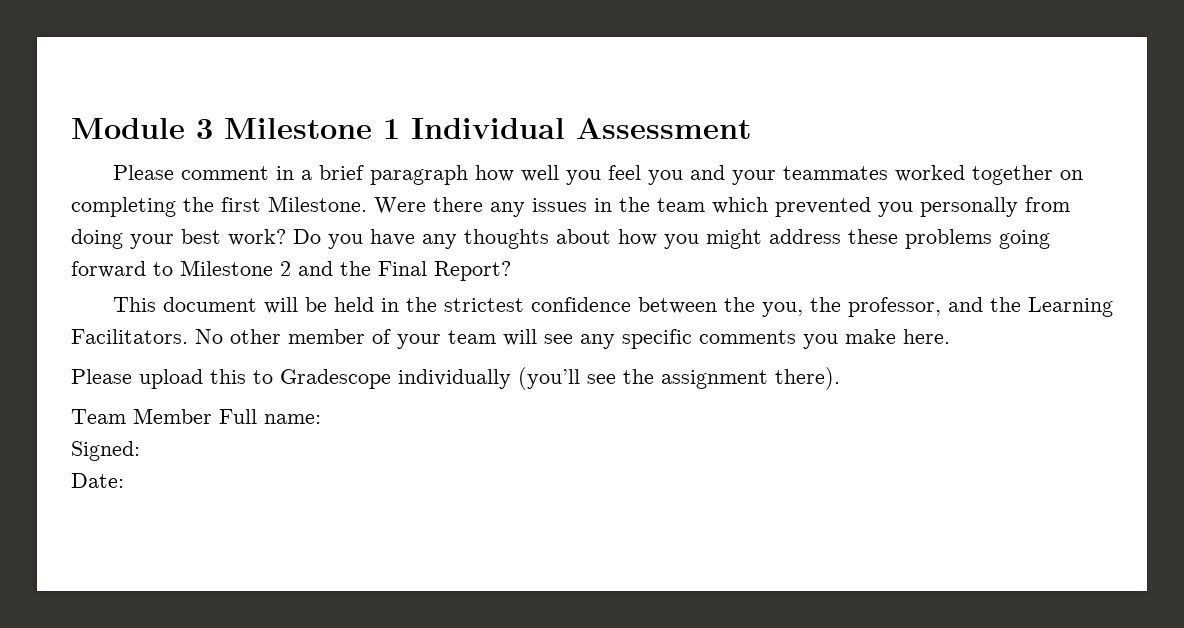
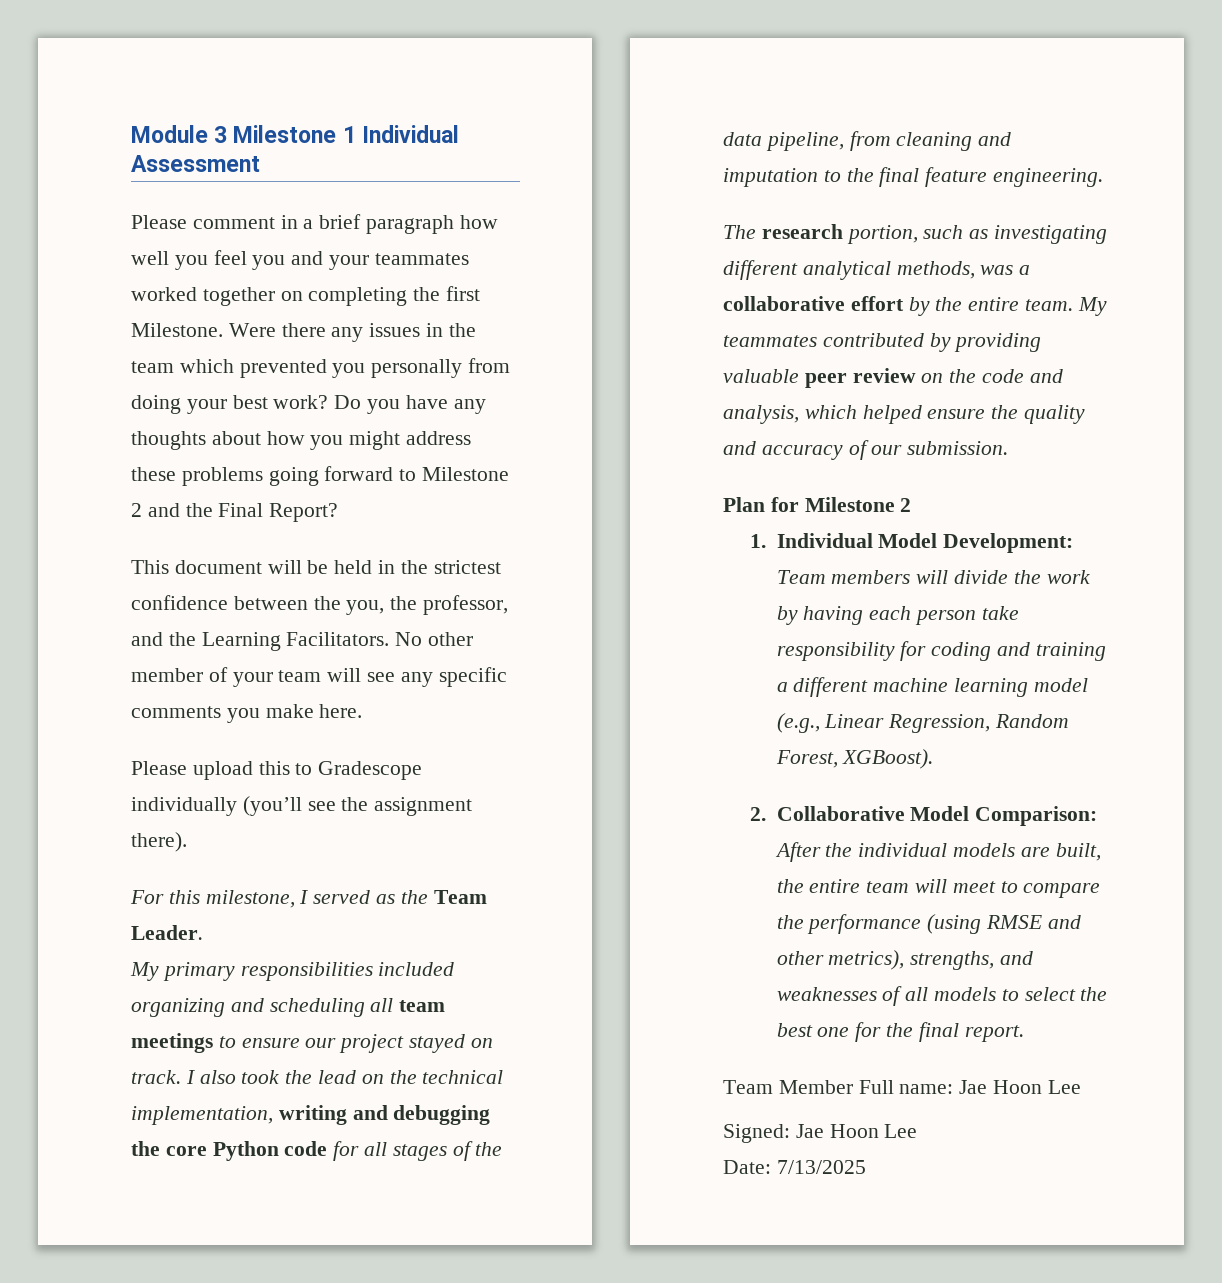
[71,408,321,424] [71,441,140,461] Team Member Full name: // Signed: -> [130,890,487,908] [131,925,203,940] [130,962,455,981] [131,998,446,1017] [131,1033,493,1053] [131,1070,504,1084] [131,1105,491,1125] [131,1141,503,1161] [723,131,1012,151] [723,167,1104,187] [723,224,1108,244] [723,260,1031,280] [723,296,1107,316] [723,333,1042,352] [723,368,1063,388] [723,405,1086,424] [723,440,1009,460] [723,497,912,512] [749,533,1074,553] [776,570,1090,584] [776,606,1019,625] [776,641,1106,661] [776,677,1088,697] [776,713,1069,733] [775,749,934,769] [749,806,1098,826] [774,842,1101,862] [776,879,1101,898] [776,914,1081,934] [776,950,1033,970] [776,986,1108,1006] [776,1022,1024,1042] [723,1080,1081,1094] [723,1124,918,1143] For this milestone, I served as the Team Leader. // My primary responsibilities included organizing and scheduling all team meetings to ensure our project stayed on track. I also took the lead on the technical implementation, writing and debugging the core Python code for all stages of the data pipeline, from cleaning and imputation to the final feature engineering. // The research portion, such as investigating different analytical methods, was a collaborative effort by the entire team. My teammates contributed by providing valuable peer review on the code and analysis, which helped ensure the quality and accuracy of our submission. // Plan for Milestone 2 // 1. Individual Model Development: Team members will divide the work by having each person take responsibility for coding and training a different machine learning model (e.g., Linear Regression, Random Forest, XGBoost). // 2. Collaborative Model Comparison: After the individual models are built, the entire team will meet to compare the performance (using RMSE and other metrics), strengths, and weaknesses of all models to select the best one for the final report. // Team Member Full name: Jae Hoon Lee // Signed: Jae Hoon Lee
(124, 480) none -> [776,1160,866,1174] 7/13/2025

